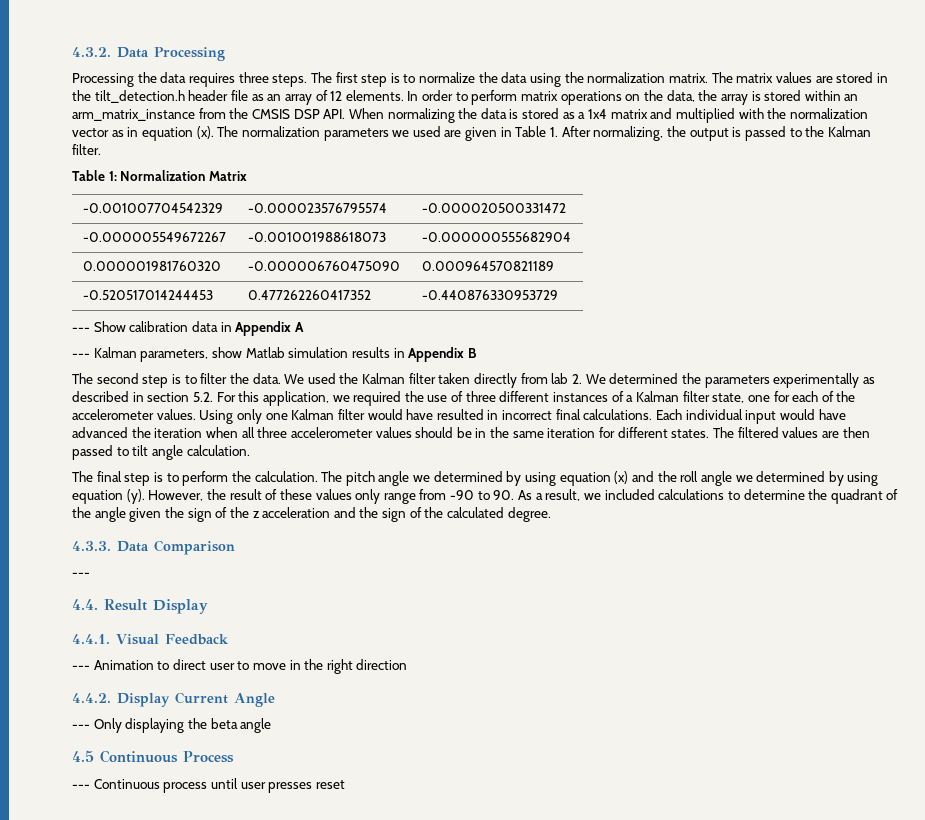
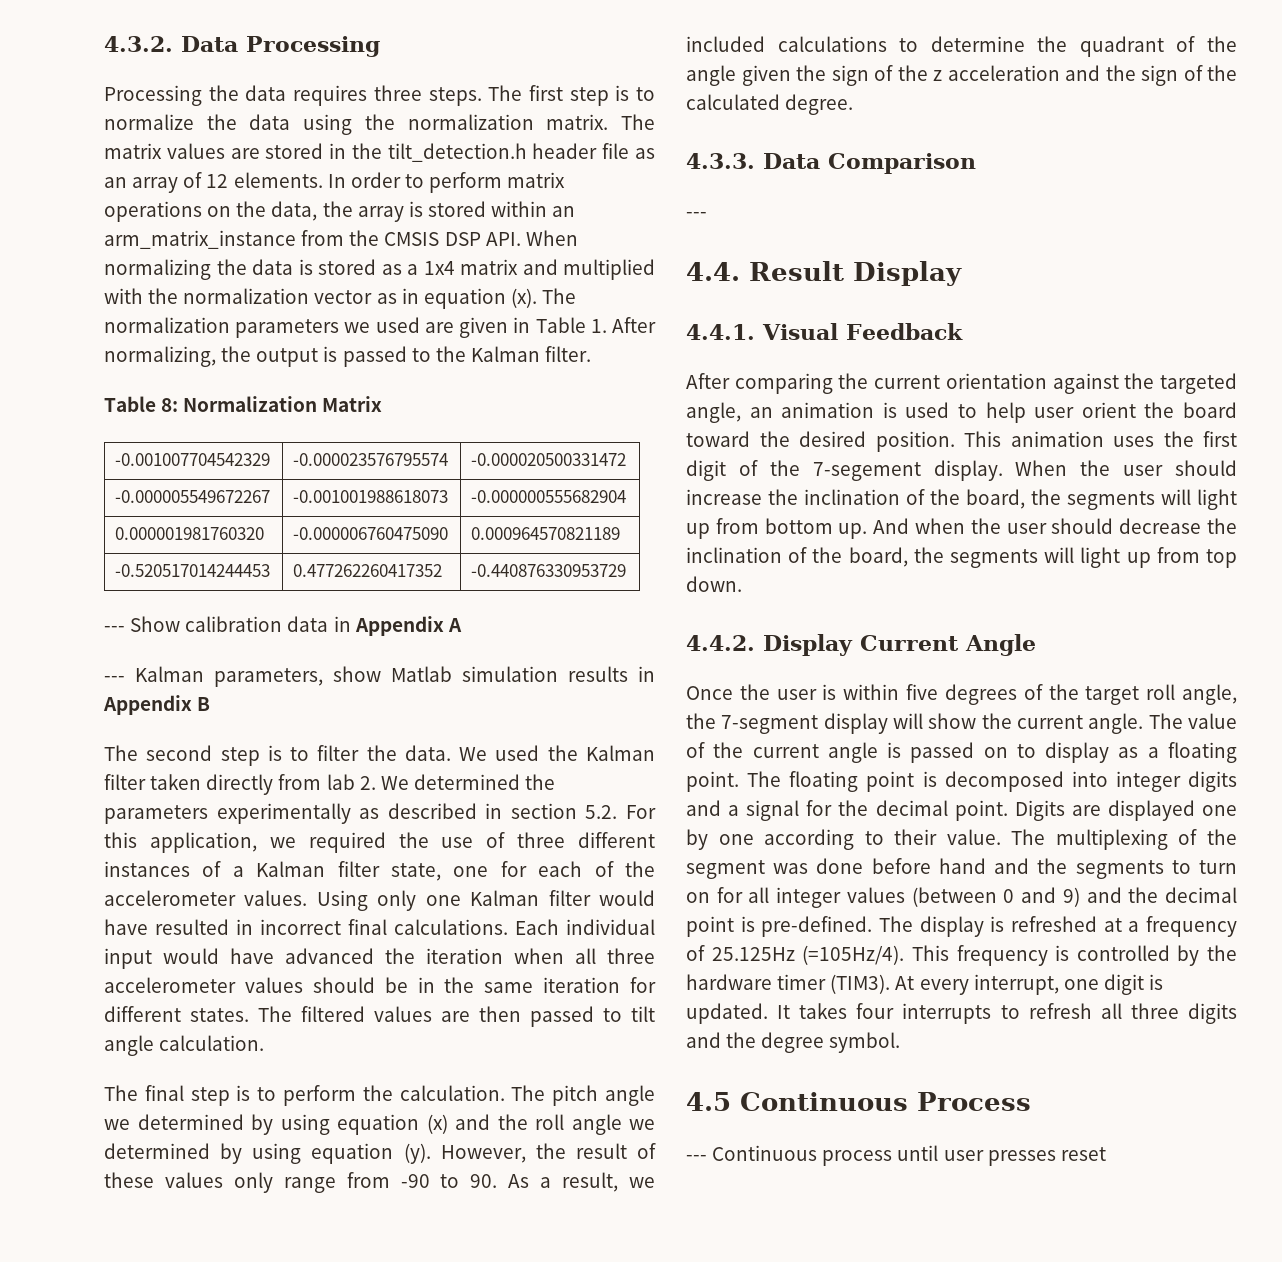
[108,171,117,181] 1: -> [161,398,179,412] 8:
[72,659,408,674] [72,692,275,707] [72,718,272,733] --- Animation to direct user to move in the right direction // 4.4.2. Display Current Angle // --- Only displaying the beta angle -> [686,373,1237,394] [686,402,1237,423] [686,431,1237,452] [686,460,1237,481] [686,489,1237,510] [686,518,1237,539] [686,547,1237,568] [686,576,742,592] [686,634,1036,656] [686,684,1237,705] [686,713,1237,734] [686,742,1237,763] [686,771,1237,792] [686,800,1237,821] [686,829,1237,850] [686,858,1237,879] [686,887,1237,908] [686,916,1238,937] [686,945,1237,966] [686,974,1164,995] [686,1003,1238,1024] [686,1032,901,1053] After comparing the current orientation against the targeted angle, an animation is used to help user orient the board toward the desired position. This animation uses the first digit of the 7-segement display. When the user should increase the inclination of the board, the segments will light up from bottom up. And when the user should decrease the inclination of the board, the segments will light up from top down. // 4.4.2. Display Current Angle // Once the user is within five degrees of the target roll angle, the 7-segment display will show the current angle. The value of the current angle is passed on to display as a floating point. The floating point is decomposed into integer digits and a signal for the decimal point. Digits are displayed one by one according to their value. The multiplexing of the segment was done before hand and the segments to turn on for all integer values (between 0 and 9) and the decimal point is pre-defined. The display is refreshed at a frequency of 25.125Hz (=105Hz/4). This frequency is controlled by the hardware timer (TIM3). At every interrupt, one digit is updated. It takes four interrupts to refresh all three digits and the degree symbol.

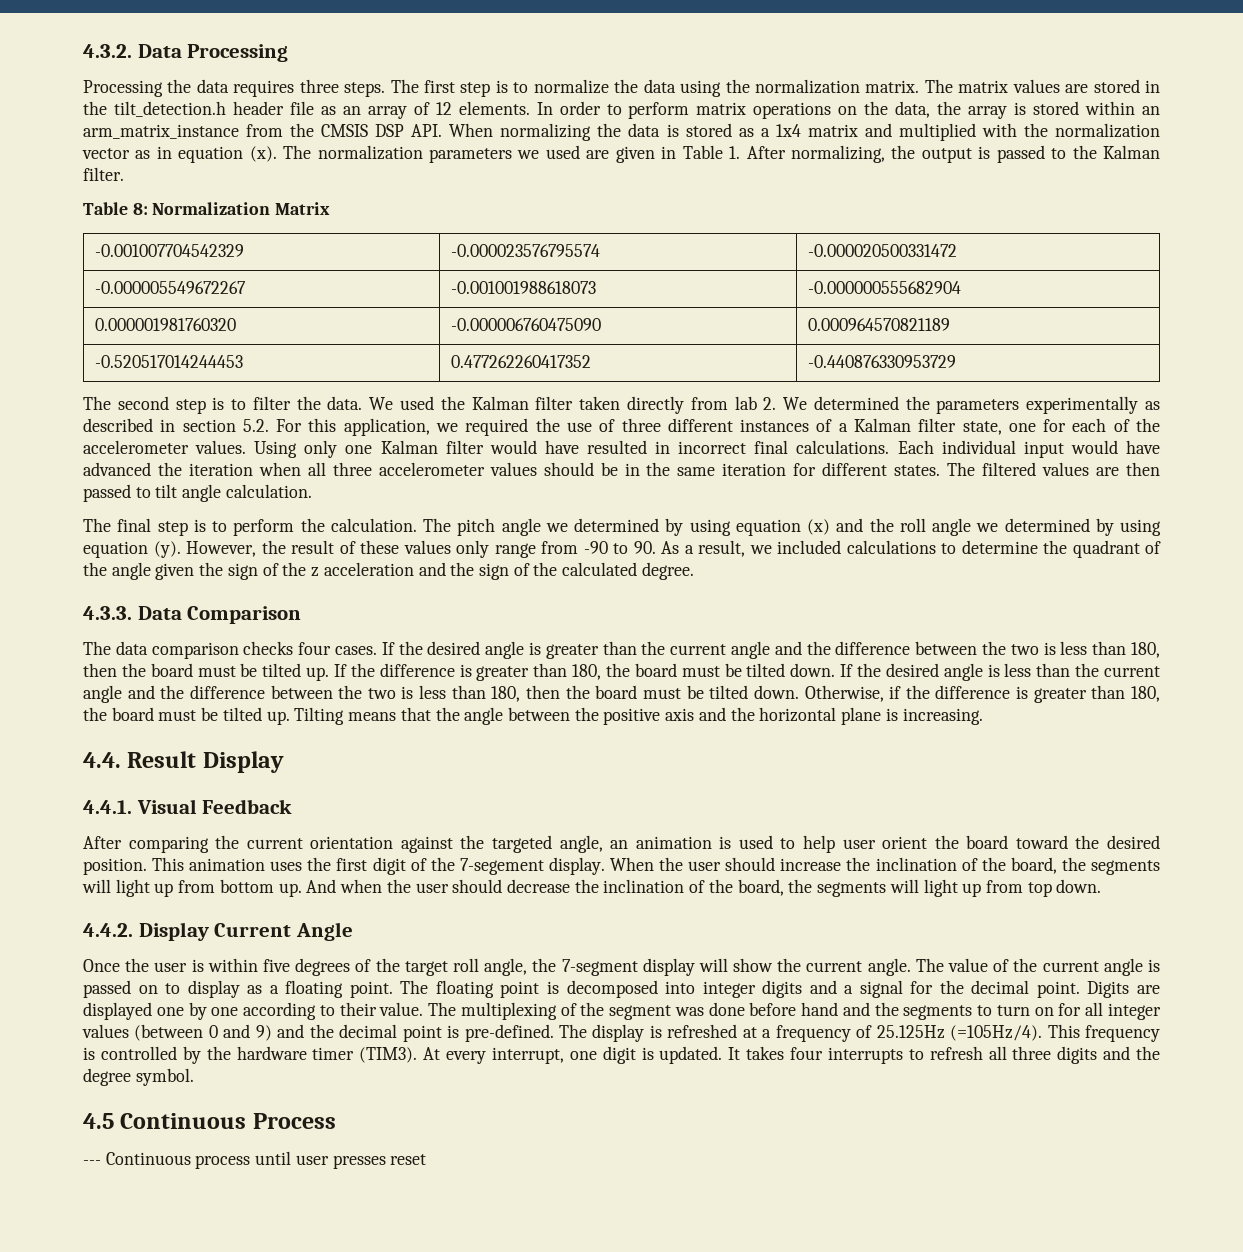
[104,616,462,636] [104,666,655,687] [103,695,211,715] // --- Show calibration data in Appendix A // --- Kalman parameters, show Matlab simulation results in Appendix B -> (957, 361) none
[686,212,707,218] --- -> [83,641,1160,659] [83,663,1161,681] [83,685,1160,703] [83,707,983,725] The data comparison checks four cases. If the desired angle is greater than the current angle and the difference between the two is less than 180, then the board must be tilted up. If the difference is greater than 180, the board must be tilted down. If the desired angle is less than the current angle and the difference between the two is less than 180, then the board must be tilted down. Otherwise, if the difference is greater than 180, the board must be tilted up. Tilting means that the angle between the positive axis and the horizontal plane is increasing.

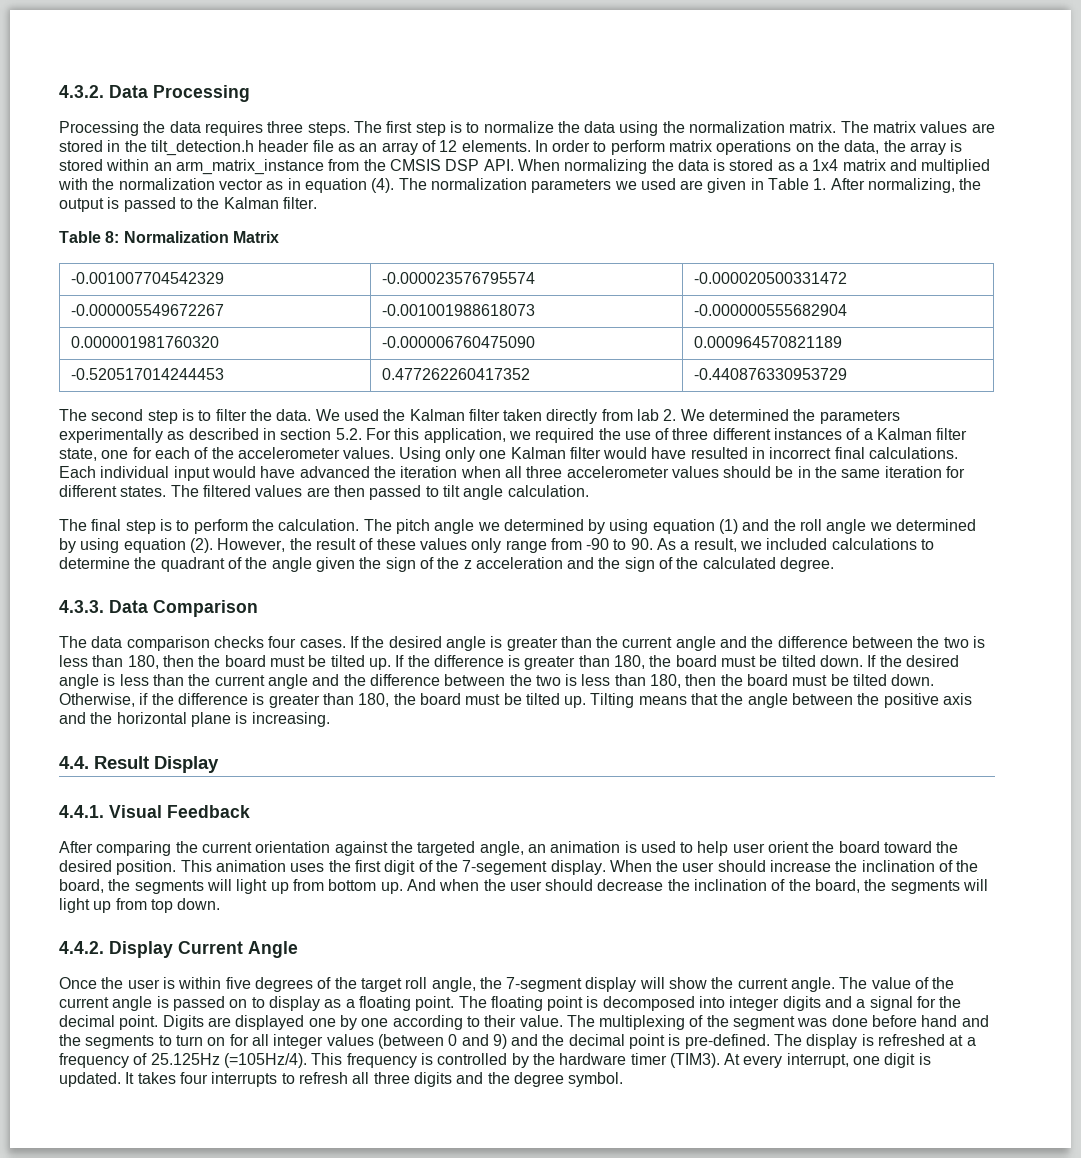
[249,146,277,162] (x). -> [371,178,395,193] (4).
[807,519,830,535] (x) -> [719,519,739,534] (1)
[153,541,181,558] (y). -> [189,538,213,553] (2).
[83,1113,336,1129] [83,1151,427,1169] // 4.5 Continuous Process // --- Continuous process until user presses reset -> (624, 1079) none

